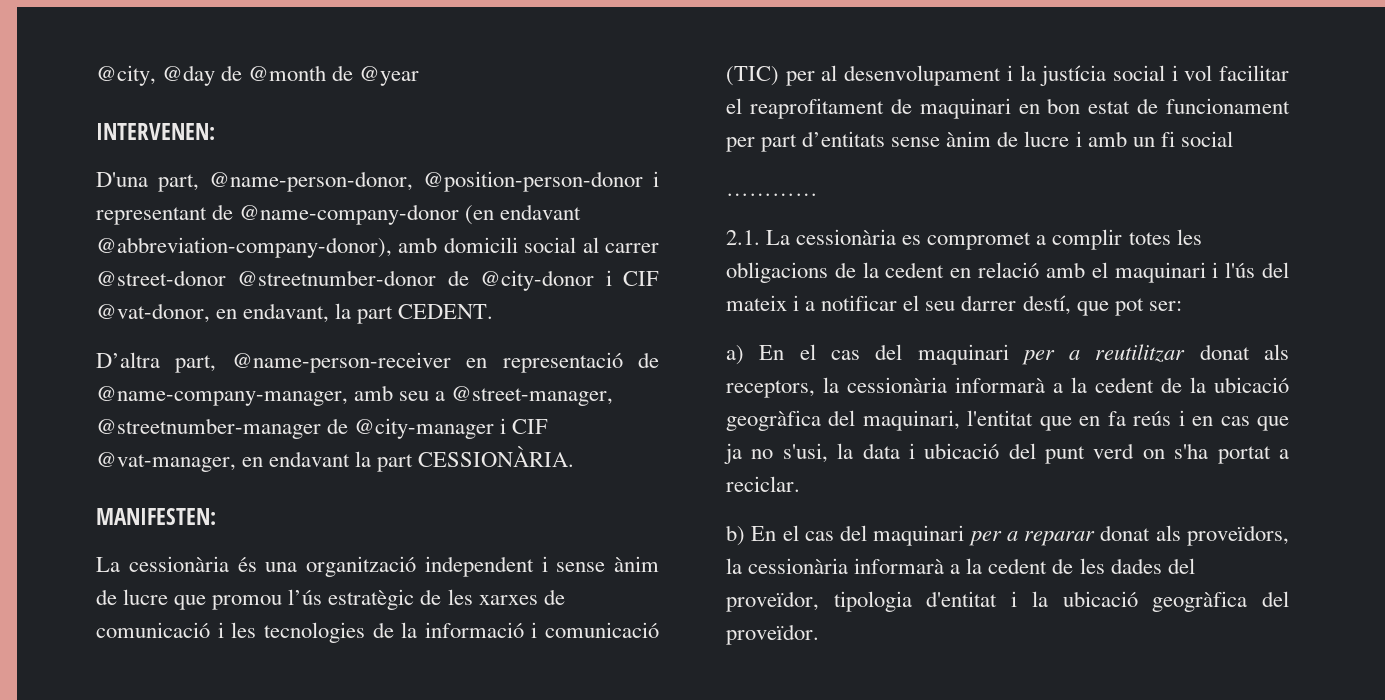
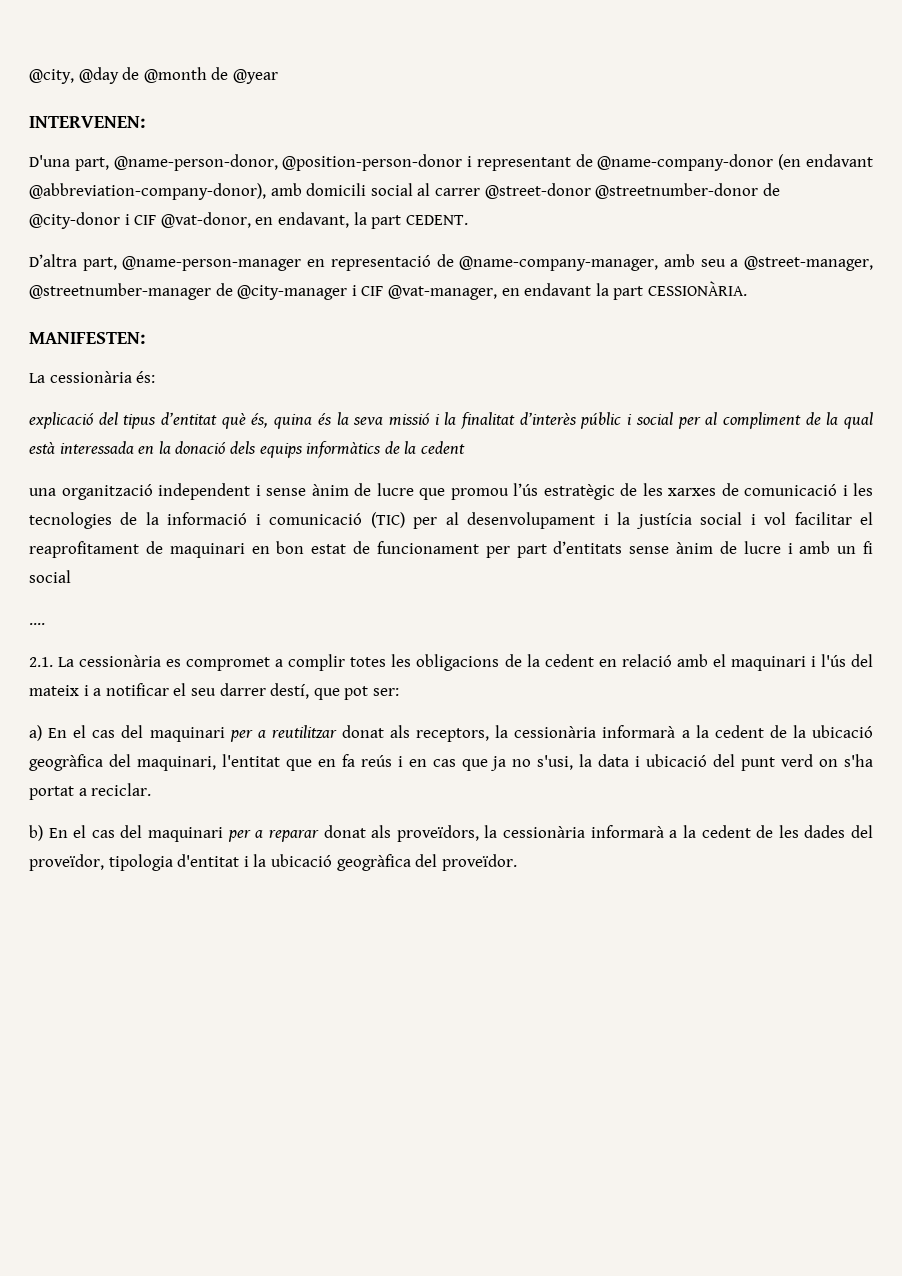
[231,352,451,373] @name-person-receiver -> [122,256,302,271] @name-person-manager
[237,557,257,572] és -> [136,371,156,383] [29,412,873,429] [29,441,465,458] és: // explicació del tipus d’entitat què és, quina és la seva missió i la finalitat d’interès públic i social per al compliment de la qual està interessada en la donació dels equips informàtics de la cedent //
[726,193,818,196] ………… -> [29,623,45,625] ....

